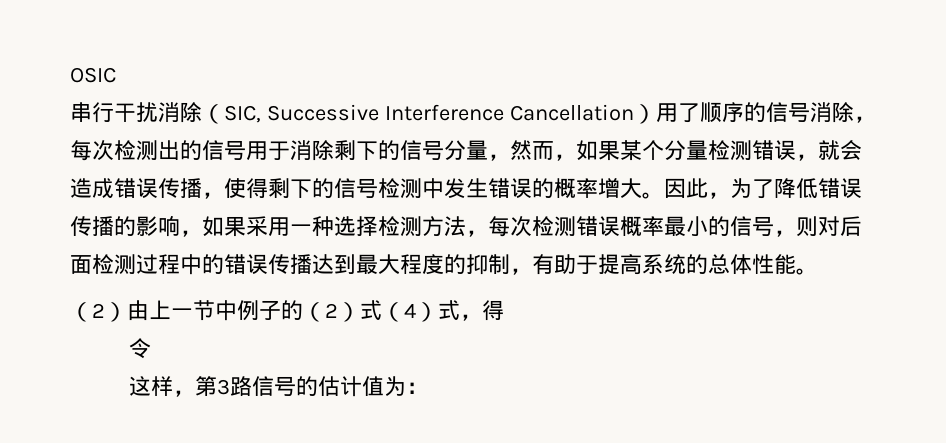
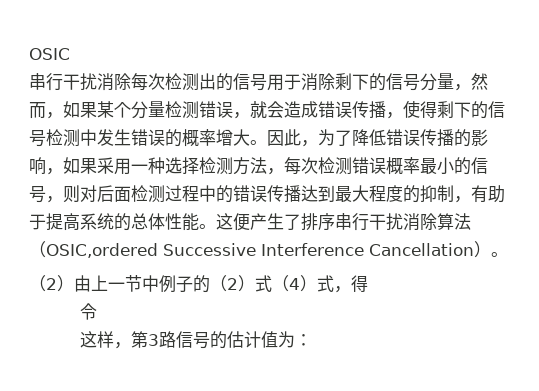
[202,102,876,124] （SIC, Successive Interference Cancellation）用了顺序的信号消除， -> (131, 81) none
(818, 271) none -> [216,213,471,231] [29,241,508,258] 这便产生了排序串行干扰消除算法（OSIC,ordered Successive Interference Cancellation）。

